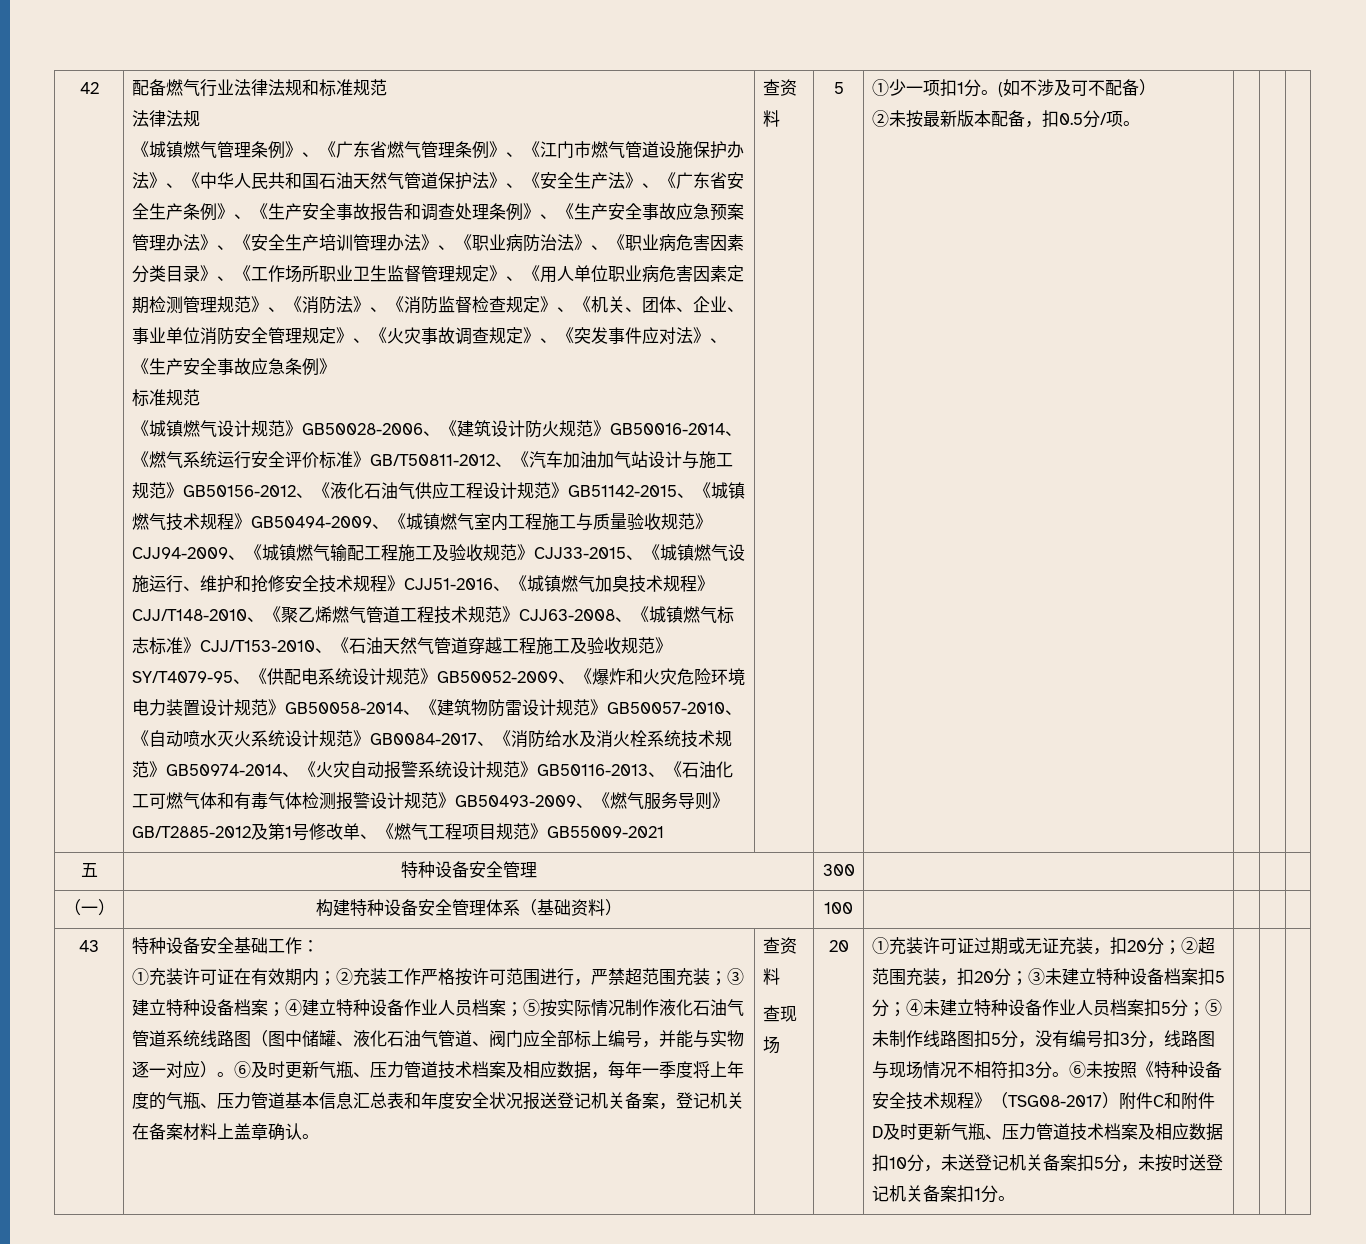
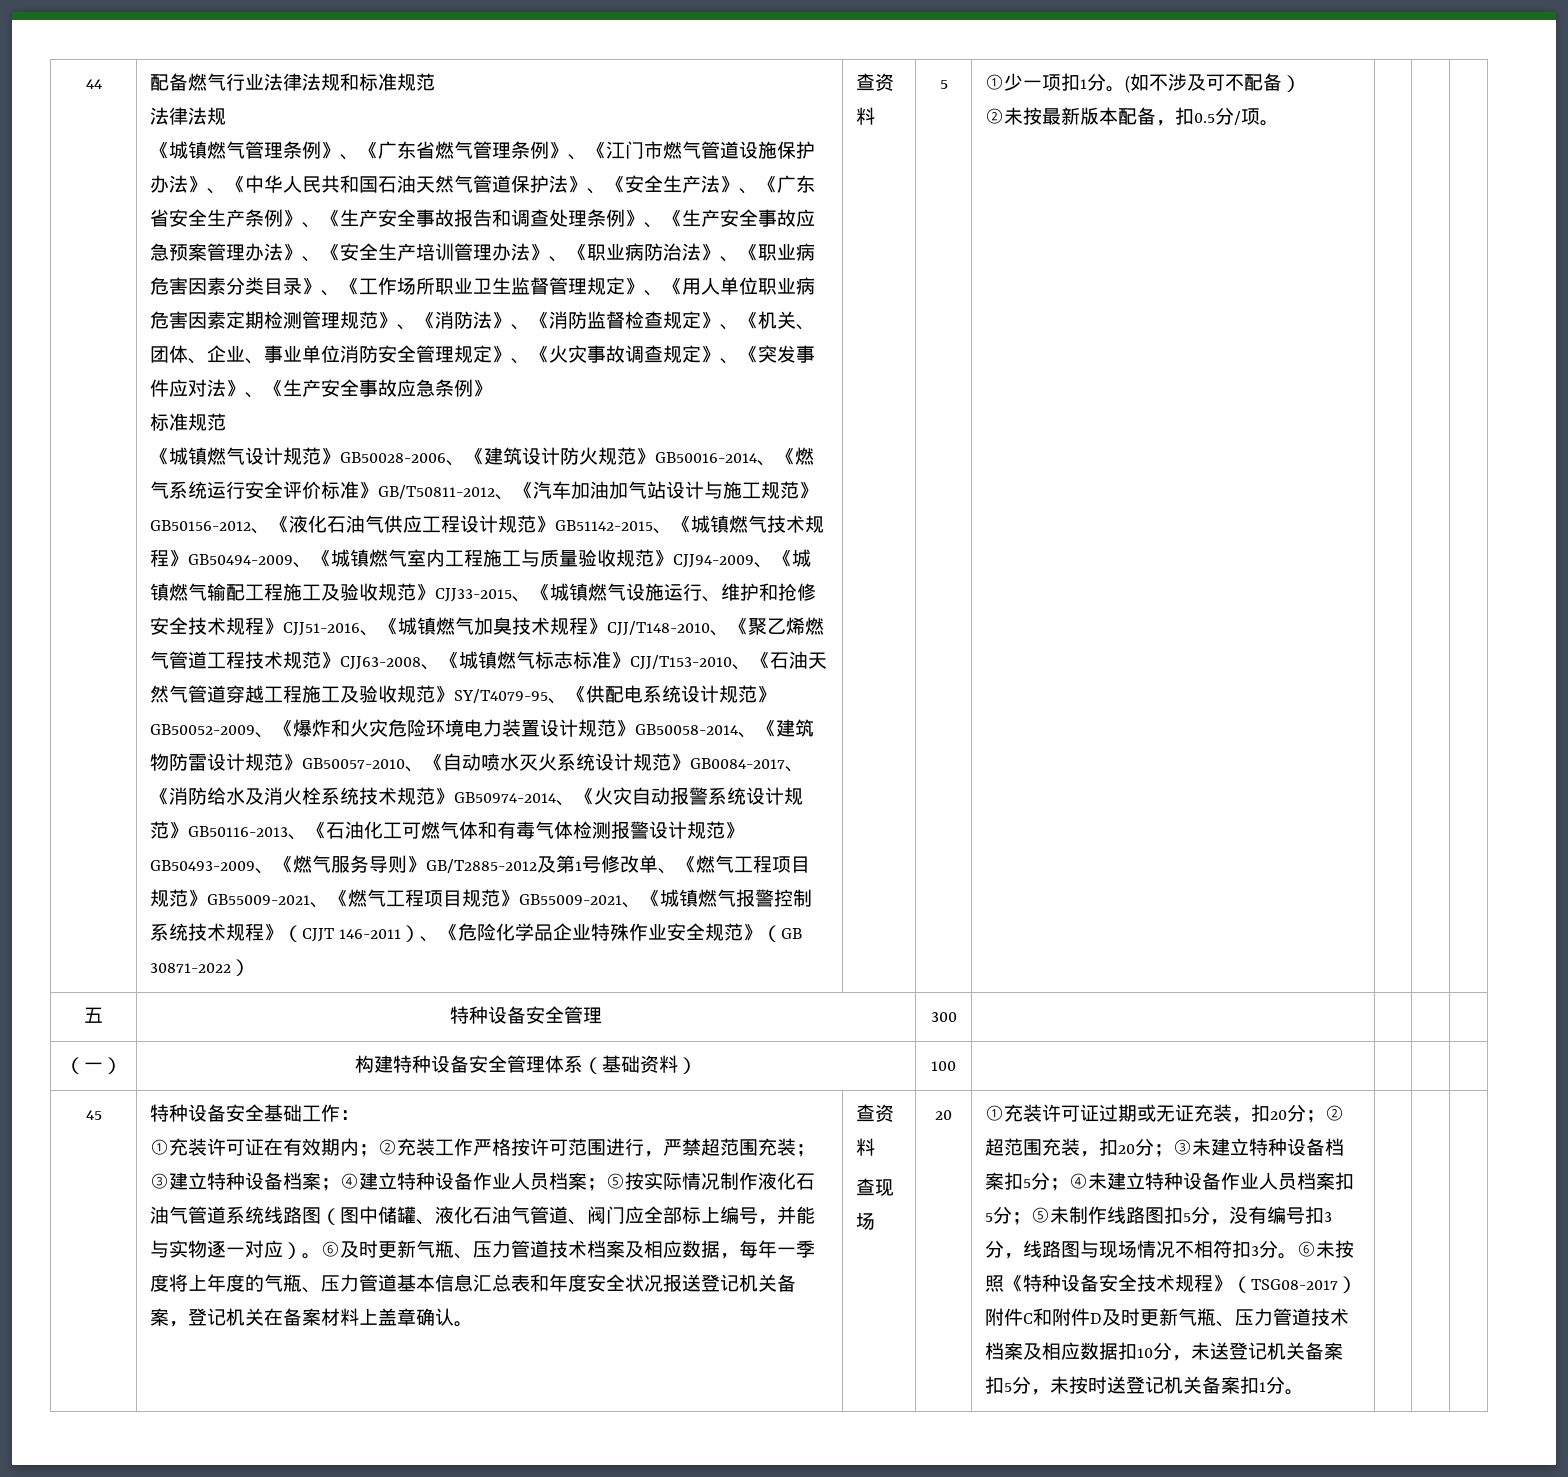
[79,82,99,94] 42 -> [85,79,102,89] 44
(664, 832) none -> [310,889,813,908] [150,923,803,942] [150,959,251,976] 、《燃气工程项目规范》GB55009-2021、《城镇燃气报警控制系统技术规程》（CJJT 146-2011）、《危险化学品企业特殊作业安全规范》（GB 30871-2022）
[79,940,99,952] 43 -> [85,1110,102,1120] 45

